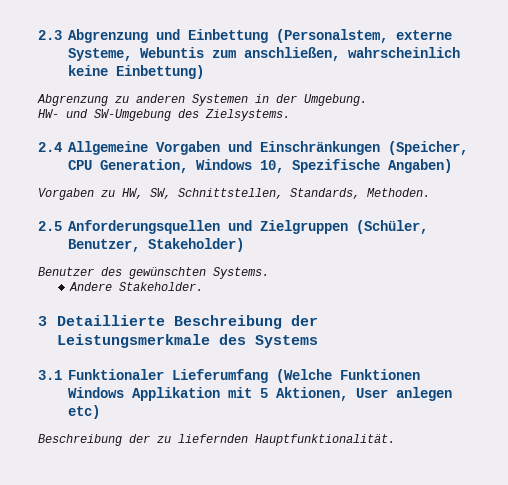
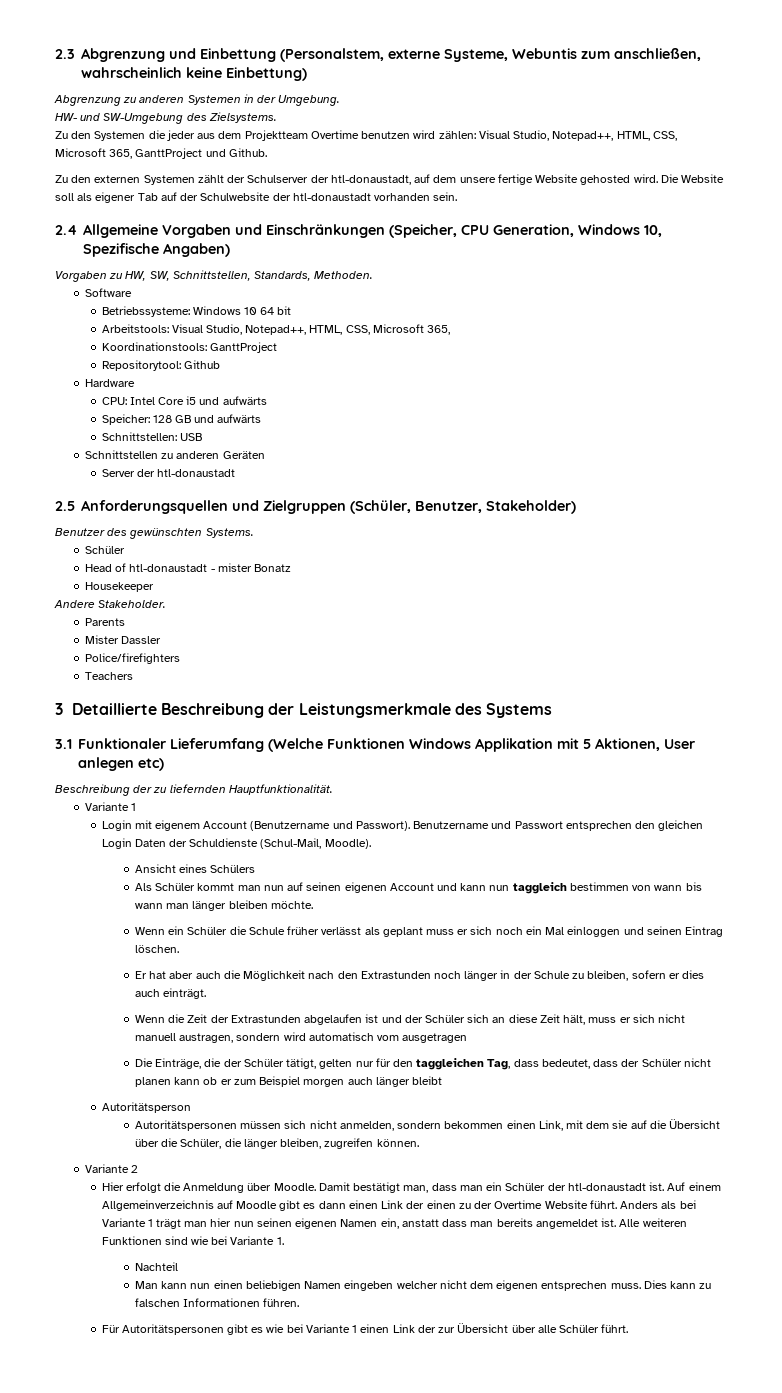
(290, 115) none -> [55,130,677,141] [55,148,267,159] [55,174,725,185] [55,192,458,203] // Zu den Systemen die jeder aus dem Projektteam Overtime benutzen wird zählen: Visual Studio, Notepad++, HTML, CSS, Microsoft 365, GanttProject und Github. // Zu den externen Systemen zählt der Schulserver der htl-donaustadt, auf dem unsere fertige Website gehosted wird. Die Website soll als eigener Tab auf der Schulwebsite der htl-donaustadt vorhanden sein.
(430, 192) none -> [84,288,132,297] [101,306,292,317] [101,324,451,335] [101,342,277,353] [101,360,220,371] [84,379,135,387] [101,396,267,405] [101,414,262,425] [101,432,202,441] [84,450,265,459] [101,469,235,477] // Software // Betriebssysteme: Windows 10 64 bit // Arbeitstools: Visual Studio, Notepad++, HTML, CSS, Microsoft 365, // Koordinationstools: GanttProject // Repositorytool: Github // Hardware // CPU: Intel Core i5 und aufwärts // Speicher: 128 GB und aufwärts // Schnittstellen: USB // Schnittstellen zu anderen Geräten // Server der htl-donaustadt
[68,282,203,291] Andere Stakeholder. -> [84,546,125,554] [84,563,292,572] [84,582,154,592] [54,600,167,608] [84,618,125,626] [84,635,162,644] [84,653,180,664] [84,672,133,680] Schüler // Head of htl-donaustadt - mister Bonatz // Housekeeper // Andere Stakeholder. // Parents // Mister Dassler // Police/firefighters // Teachers
(395, 440) none -> [84,802,137,811] [101,820,704,831] [101,838,371,849] [134,864,256,873] [134,882,702,894] [134,900,313,911] [134,926,724,937] [134,945,179,953] [134,970,705,981] [134,988,207,999] [134,1014,686,1025] [134,1032,468,1043] [134,1058,711,1070] [134,1076,442,1087] [101,1102,191,1113] [134,1119,721,1131] [134,1138,419,1149] [84,1164,139,1173] [101,1182,721,1193] [101,1200,696,1211] [101,1218,687,1229] [101,1236,284,1245] [134,1262,178,1271] [134,1280,712,1291] [134,1298,300,1307] [101,1323,629,1335] // Variante 1 // Login mit eigenem Account (Benutzername und Passwort). Benutzername und Passwort entsprechen den gleichen Login Daten der Schuldienste (Schul-Mail, Moodle). // Ansicht eines Schülers // Als Schüler kommt man nun auf seinen eigenen Account und kann nun taggleich bestimmen von wann bis wann man länger bleiben möchte. // Wenn ein Schüler die Schule früher verlässt als geplant muss er sich noch ein Mal einloggen und seinen Eintrag löschen. // Er hat aber auch die Möglichkeit nach den Extrastunden noch länger in der Schule zu bleiben, sofern er dies auch einträgt. // Wenn die Zeit der Extrastunden abgelaufen ist und der Schüler sich an diese Zeit hält, muss er sich nicht manuell austragen, sondern wird automatisch vom ausgetragen // Die Einträge, die der Schüler tätigt, gelten nur für den taggleichen Tag, dass bedeutet, dass der Schüler nicht planen kann ob er zum Beispiel morgen auch länger bleibt // Autoritätsperson // Autoritätspersonen müssen sich nicht anmelden, sondern bekommen einen Link, mit dem sie auf die Übersicht über die Schüler, die länger bleiben, zugreifen können. // Variante 2 // Hier erfolgt die Anmeldung über Moodle. Damit bestätigt man, dass man ein Schüler der htl-donaustadt ist. Auf einem Allgemeinverzeichnis auf Moodle gibt es dann einen Link der einen zu der Overtime Website führt. Anders als bei Variante 1 trägt man hier nun seinen eigenen Namen ein, anstatt dass man bereits angemeldet ist. Alle weiteren Funktionen sind wie bei Variante 1. // Nachteil // Man kann nun einen beliebigen Namen eingeben welcher nicht dem eigenen entsprechen muss. Dies kann zu falschen Informationen führen. // Für Autoritätspersonen gibt es wie bei Variante 1 einen Link der zur Übersicht über alle Schüler führt.

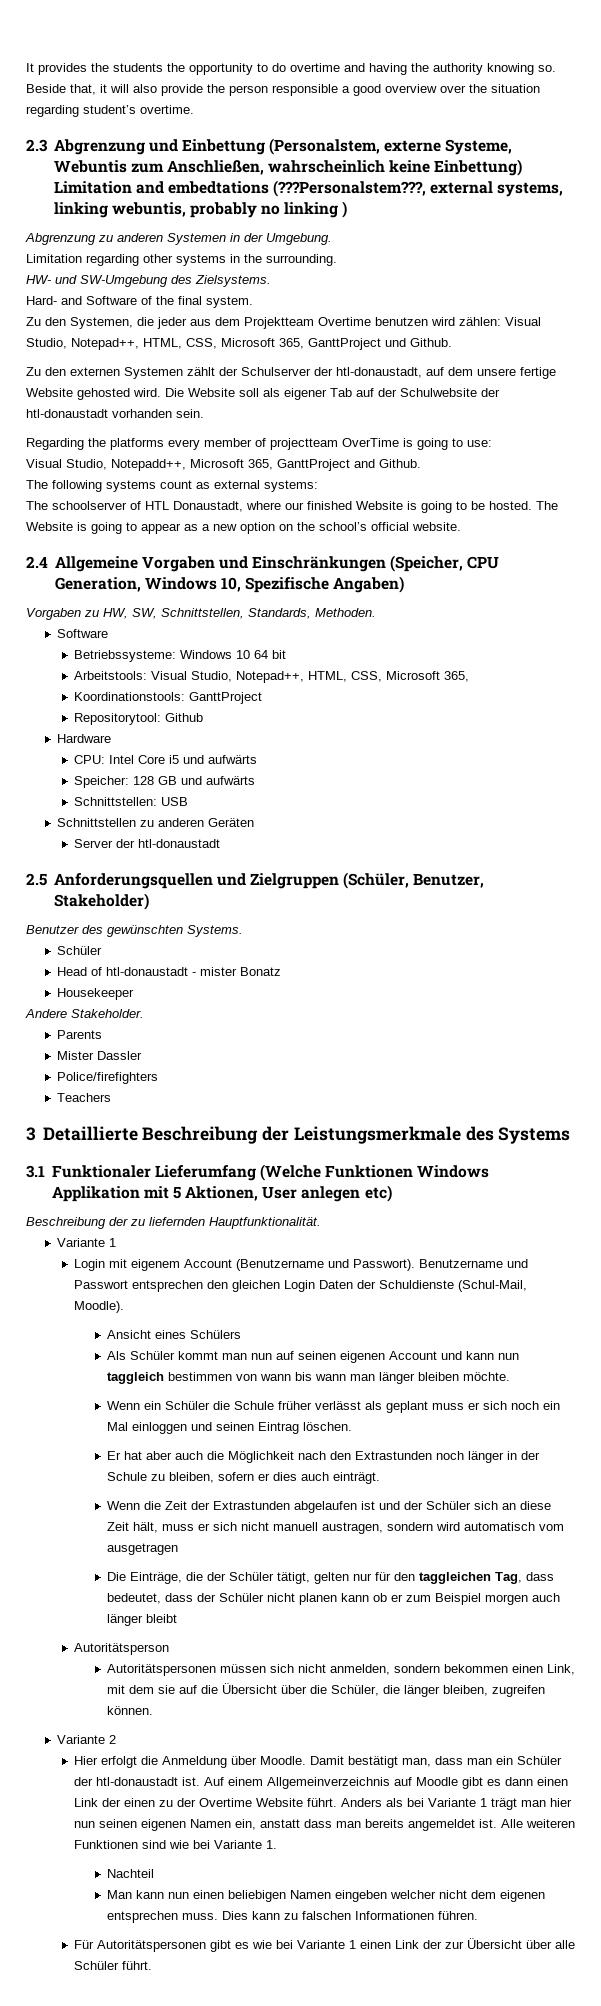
(55, 54) none -> [26,63,556,75] [26,84,540,96] [26,105,194,117] It provides the students the opportunity to do overtime and having the authority knowing so. Beside that, it will also provide the person responsible a good overview over the situation regarding student’s overtime. //
[614,48,701,61] anschließen, -> [166,160,264,175] Anschließen,
(307, 74) none -> [53,180,564,197] [53,201,348,218] Limitation and embedtations (???Personalstem???, external systems, linking webuntis, probably no linking )
(341, 100) none -> [26,254,337,266] // Limitation regarding other systems in the surrounding.
[55,131,146,141] // Zu den Systemen -> [26,296,253,308] [26,317,133,329] // Hard- and Software of the final system. // Zu den Systemen,
(458, 196) none -> [26,438,492,450] [26,459,421,471] [26,480,318,492] [26,501,558,513] [26,522,461,534] // Regarding the platforms every member of projectteam OverTime is going to use: // Visual Studio, Notepadd++, Microsoft 365, GanttProject and Github. // The following systems count as external systems: // The schoolserver of HTL Donaustadt, where our finished Website is going to be hosted. The Website is going to appear as a new option on the school’s official website.

